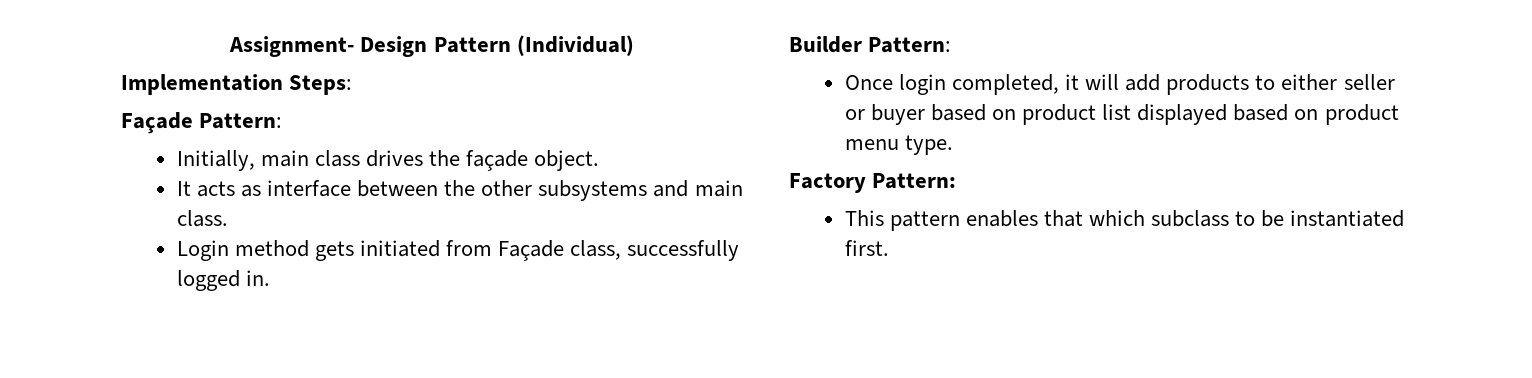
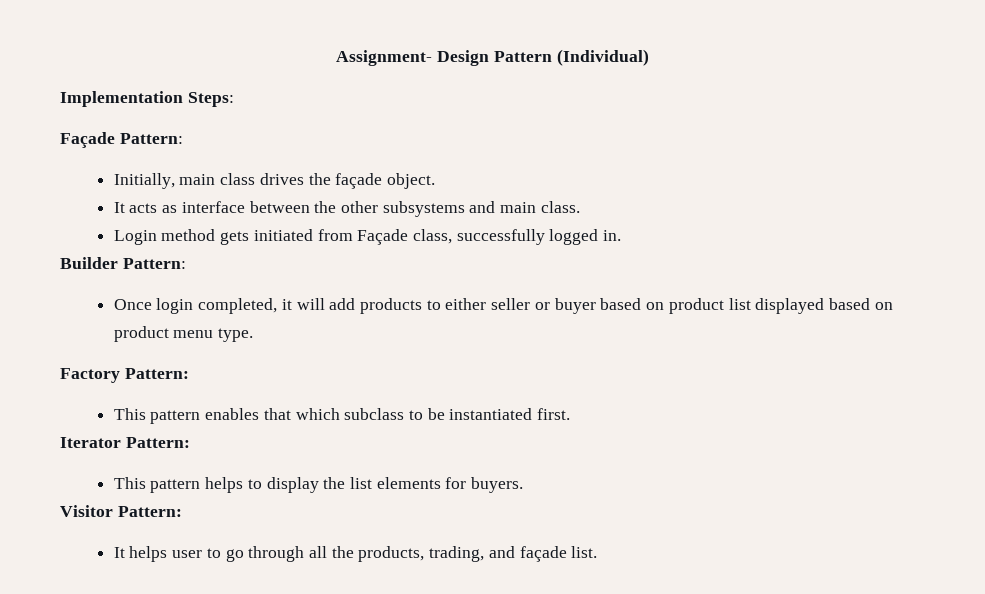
(889, 248) none -> [60,437,190,448] [113,477,524,493] [60,505,182,517] [113,546,598,562] // Iterator Pattern: // This pattern helps to display the list elements for buyers. // Visitor Pattern: // It helps user to go through all the products, trading, and façade list.

